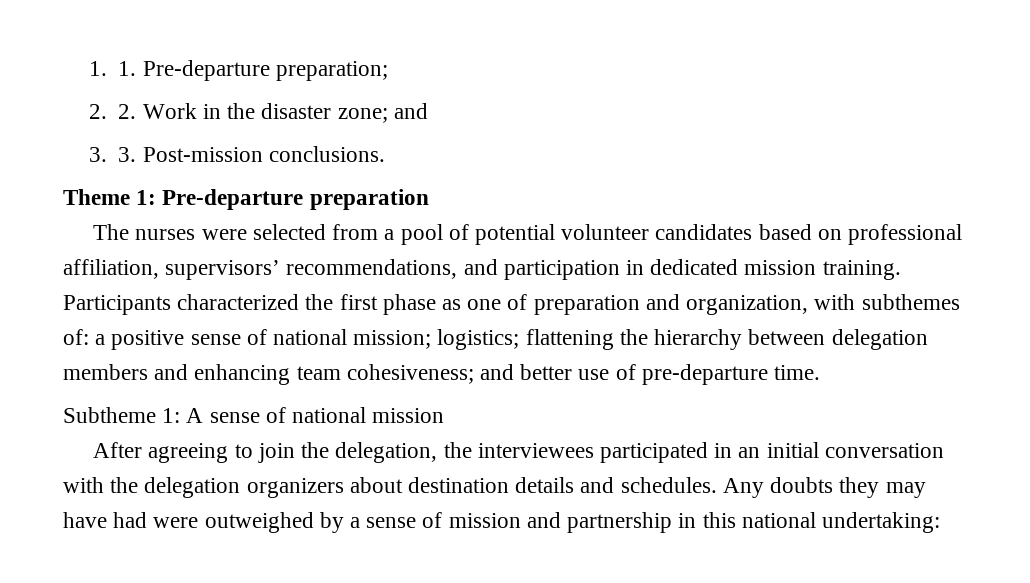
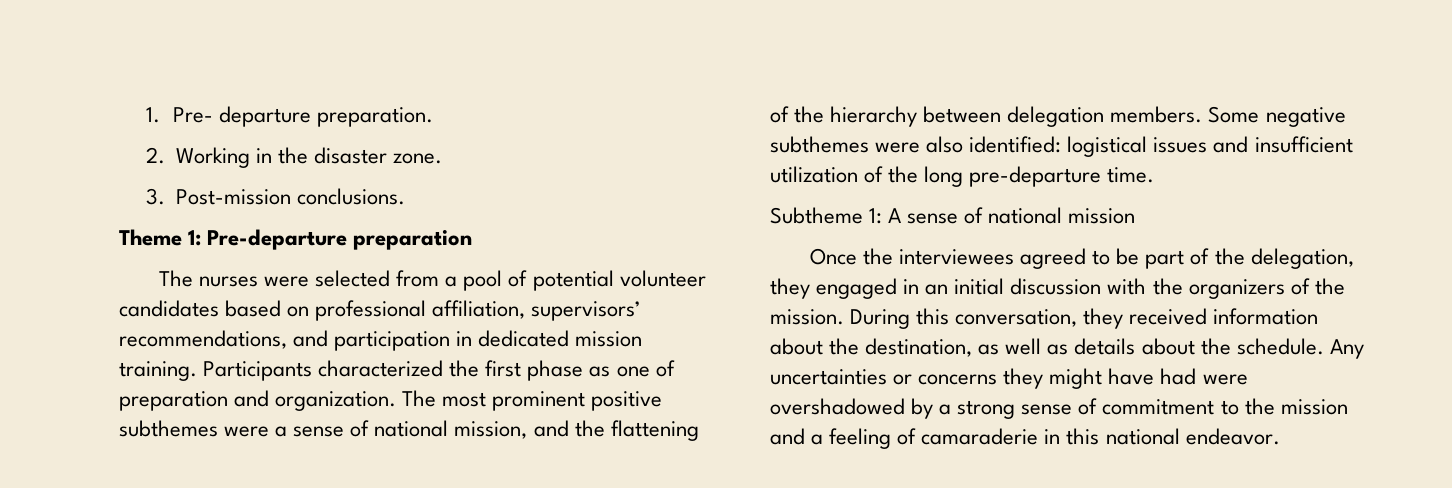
[88,60,388,81] [88,103,197,119] 1. 1. Pre-departure preparation; // 2. 2. Work -> [145,106,433,127] [145,147,251,168] 1. Pre- departure preparation. // 2. Working
[337,103,428,123] [88,147,137,162] zone; and // 3. 3. -> [393,153,443,164] [145,188,165,205] zone. // 3.
[686,294,960,315] [63,329,928,350] [63,364,636,385] organization, with subthemes of: a positive sense of national mission; logistics; flattening the hierarchy between delegation members and enhancing team cohesiveness; and better use of -> [275,390,663,411] [119,420,699,441] [770,106,1346,127] [770,136,1353,157] [770,166,964,187] organization. The most prominent positive subthemes were a sense of national mission, and the flattening of the hierarchy between delegation members. Some negative subthemes were also identified: logistical issues and insufficient utilization of the long
[93,442,708,463] After agreeing to join the delegation, the interviewees participated -> [809,248,1354,269] [770,278,898,299] Once the interviewees agreed to be part of the delegation, they engaged
[824,443,944,458] conversation -> [1010,278,1102,295] discussion
[144,477,926,498] delegation organizers about destination details and schedules. Any doubts they may -> [1188,278,1345,299] [770,308,1319,329] [770,338,1364,359] [770,368,1103,389] organizers of the mission. During this conversation, they received information about the destination, as well as details about the schedule. Any uncertainties or concerns they might
[204,512,314,533] outweighed -> [770,398,905,415] overshadowed
[366,512,673,533] sense of mission and partnership -> [957,398,1348,419] [770,428,1039,449] strong sense of commitment to the mission and a feeling of camaraderie
[821,512,940,533] undertaking: -> [1185,428,1280,445] endeavor.

